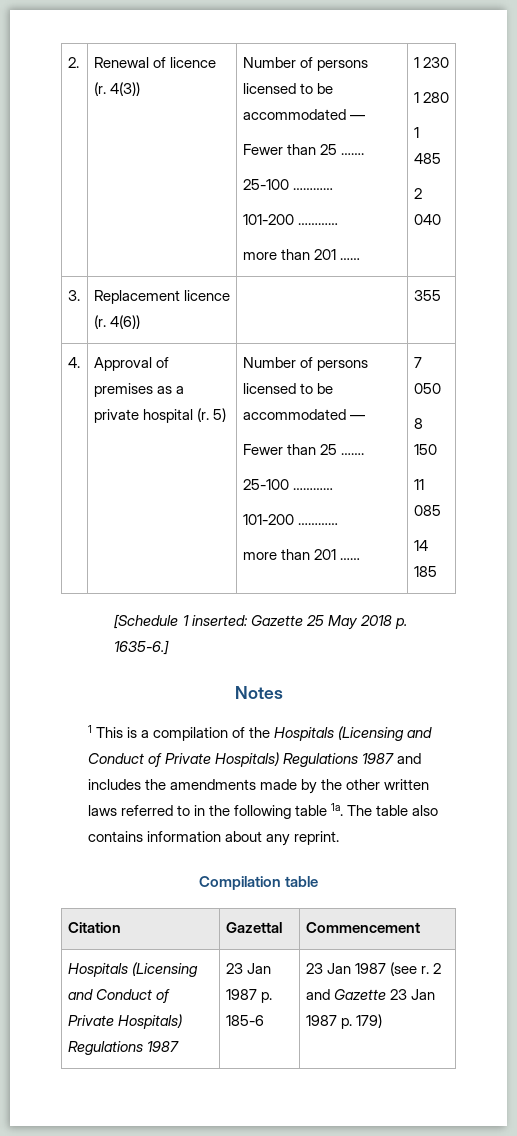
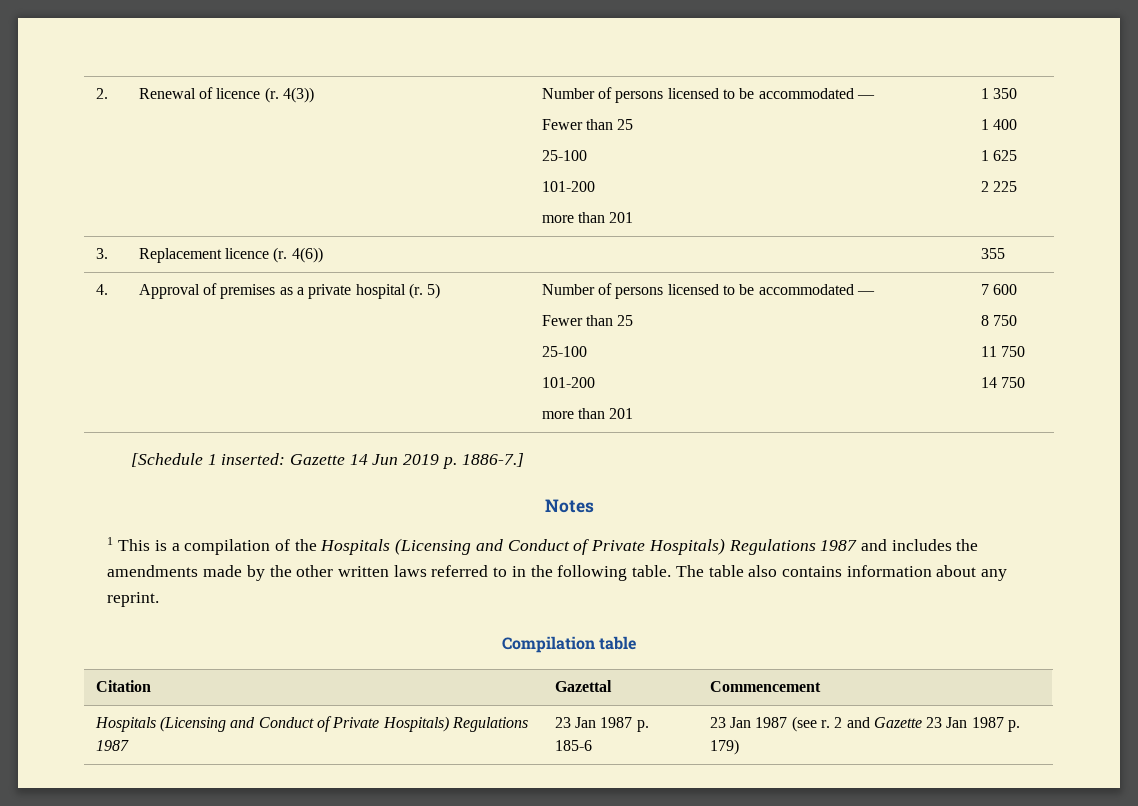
[340,153,364,155] [242,179,333,190] [242,214,338,225] [242,249,360,260] [413,57,449,68] [413,92,449,103] [413,127,419,138] [413,153,441,164] [413,188,422,199] [413,214,441,225] ……. // 25-100 ………… // 101-200 ………… // more than 201 …… | 1 230 // 1 280 // 1 485 // 2 040 -> [541,150,587,161] [541,181,595,192] [541,212,634,223] [980,88,1017,99] [980,119,1017,130] [980,150,1017,161] [980,181,1017,192] // 25-100 // 101-200 // more than 201 | 1 350 // 1 400 // 1 625 // 2 225
[340,453,364,455] [242,479,333,490] [242,514,338,525] [242,549,360,560] ……. // 25-100 ………… // 101-200 ………… // more than 201 …… -> [541,346,587,357] [541,377,595,388] [541,408,634,419] // 25-100 // 101-200 // more than 201
[413,383,441,394] 050 -> [992,284,1017,295] 600
[413,444,437,455] 150 -> [992,315,1017,326] 750
[413,505,441,516] [413,540,428,551] [413,566,437,577] 085 // 14 185 -> [1000,346,1025,357] [980,377,1025,388] 750 // 14 750
[305,615,407,630] [114,640,170,655] 25 May 2018 p. 1635-6.] -> [349,453,524,469] 14 Jun 2019 p. 1886-7.]
[295,803,344,816] table 1a. -> [632,565,672,577] table.

